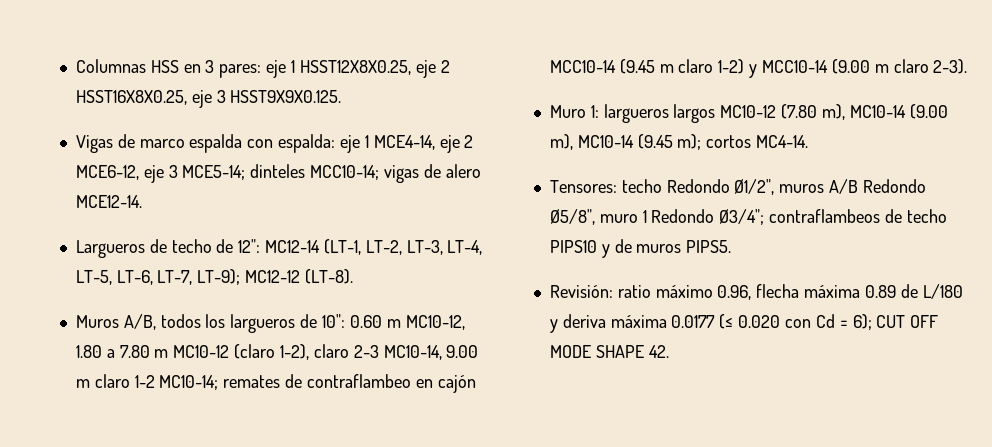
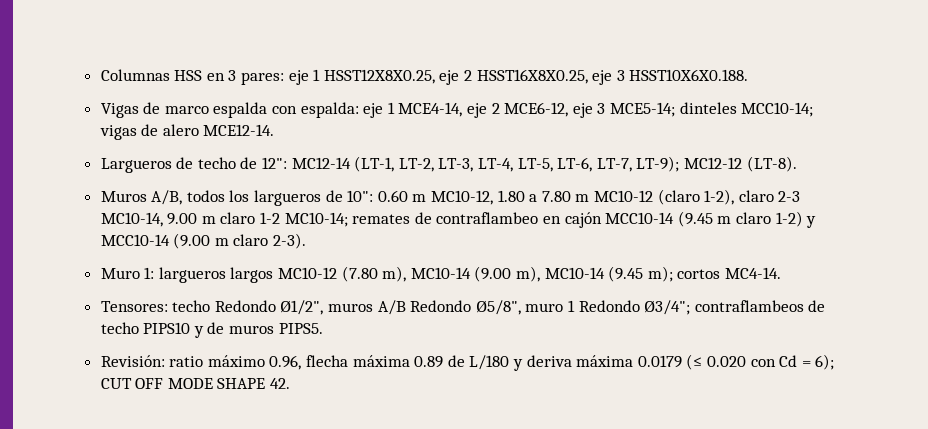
[230,90,342,103] HSST9X9X0.125. -> [629,69,749,81] HSST10X6X0.188.
[671,315,716,328] 0.0177 -> [637,355,682,368] 0.0179

